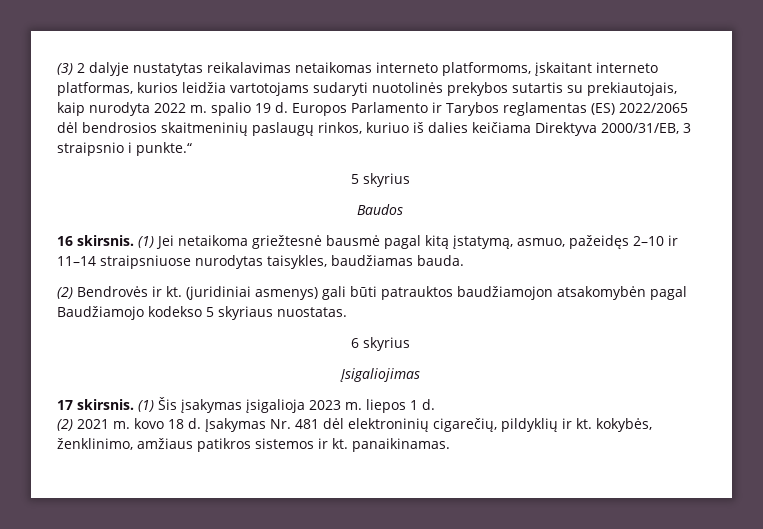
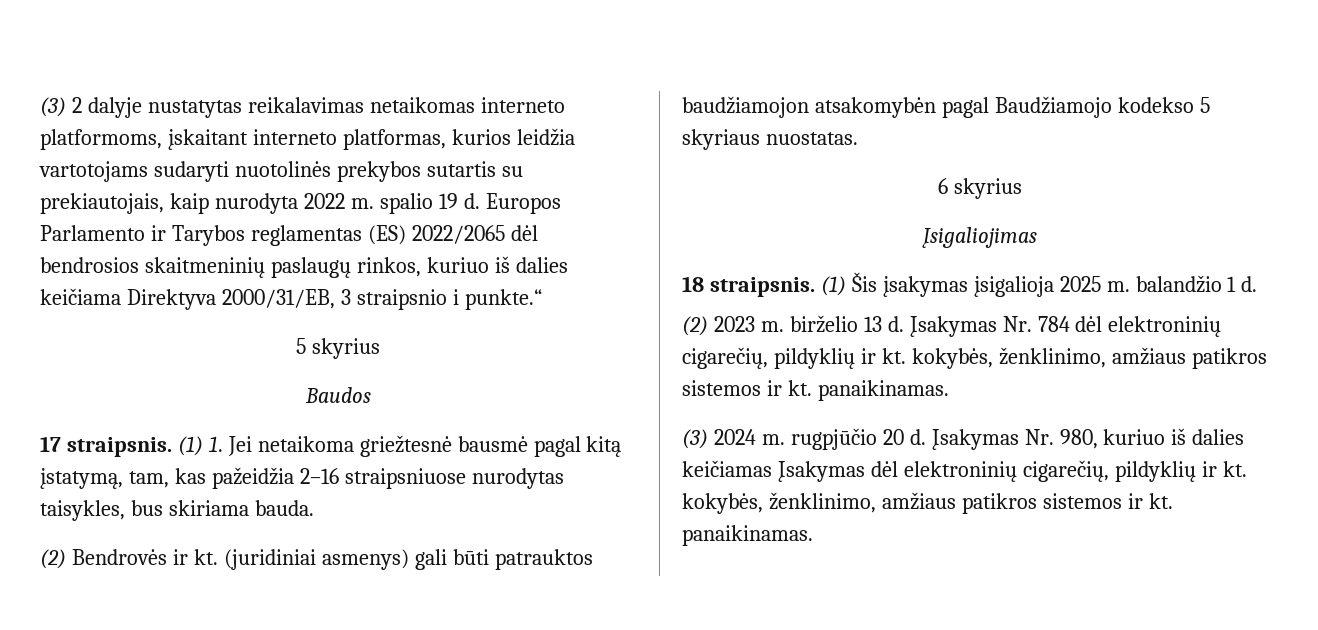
[57,235,154,248] 16 skirsnis. (1) -> [40,436,223,457] 17 straipsnis. (1) 1.
[517,235,678,249] [57,256,96,266] asmuo, pažeidęs 2–10 ir 11–14 -> [128,467,339,489] tam, kas pažeidžia 2–16
[331,255,413,266] baudžiamas -> [130,500,249,516] bus skiriama
[57,399,134,410] 17 skirsnis. -> [682,276,815,297] 18 straipsnis.
[309,399,406,413] 2023 m. liepos -> [1059,275,1222,293] 2025 m. balandžio
[77,418,319,432] 2021 m. kovo 18 d. Įsakymas Nr. 481 -> [713,315,1070,337] 2023 m. birželio 13 d. Įsakymas Nr. 784
(450, 445) none -> [682,428,1245,450] [682,460,1247,482] [682,492,1173,514] [682,525,813,546] // (3) 2024 m. rugpjūčio 20 d. Įsakymas Nr. 980, kuriuo iš dalies keičiamas Įsakymas dėl elektroninių cigarečių, pildyklių ir kt. kokybės, ženklinimo, amžiaus patikros sistemos ir kt. panaikinamas.

